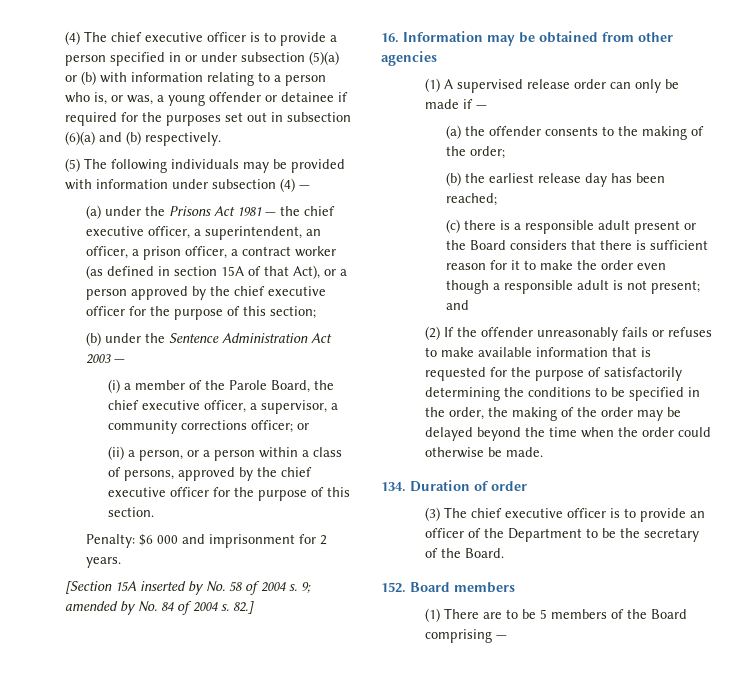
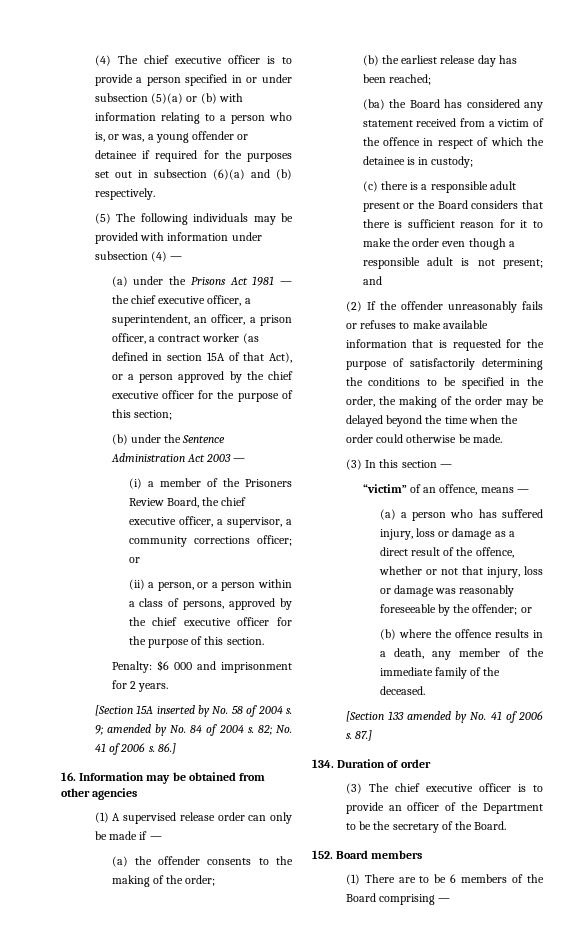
[229,380,268,390] Parole -> [245,479,292,487] [128,498,164,506] Prisoners Review
[232,601,254,614] 82.] -> [257,725,292,735] [94,743,176,755] 82; No. 41 of 2006 s. 86.]
(498, 199) none -> [362,99,543,111] [362,118,544,127] [362,137,544,149] [362,156,474,168] // (ba) the Board has considered any statement received from a victim of the offence in respect of which the detainee is in custody;
(543, 452) none -> [345,459,452,470] [362,484,529,495] [379,509,543,521] [379,528,515,540] [379,547,514,558] [378,566,543,578] [379,585,515,597] [379,604,532,616] [379,629,543,640] [379,648,544,660] [379,667,501,679] [379,686,425,695] [345,711,543,723] [345,730,373,741] // (3) In this section — // “victim” of an offence, means — // (a) a person who has suffered injury, loss or damage as a direct result of the offence, whether or not that injury, loss or damage was reasonably foreseeable by the offender; or // (b) where the offence results in a death, any member of the immediate family of the deceased. // [Section 133 amended by No. 41 of 2006 s. 87.]
[539,609,547,619] 5 -> [450,874,457,883] 6

